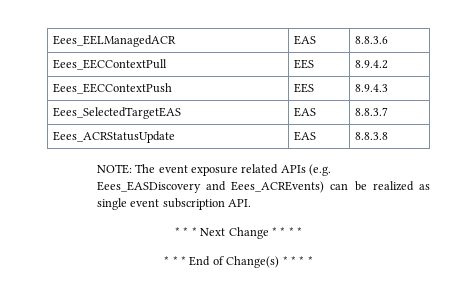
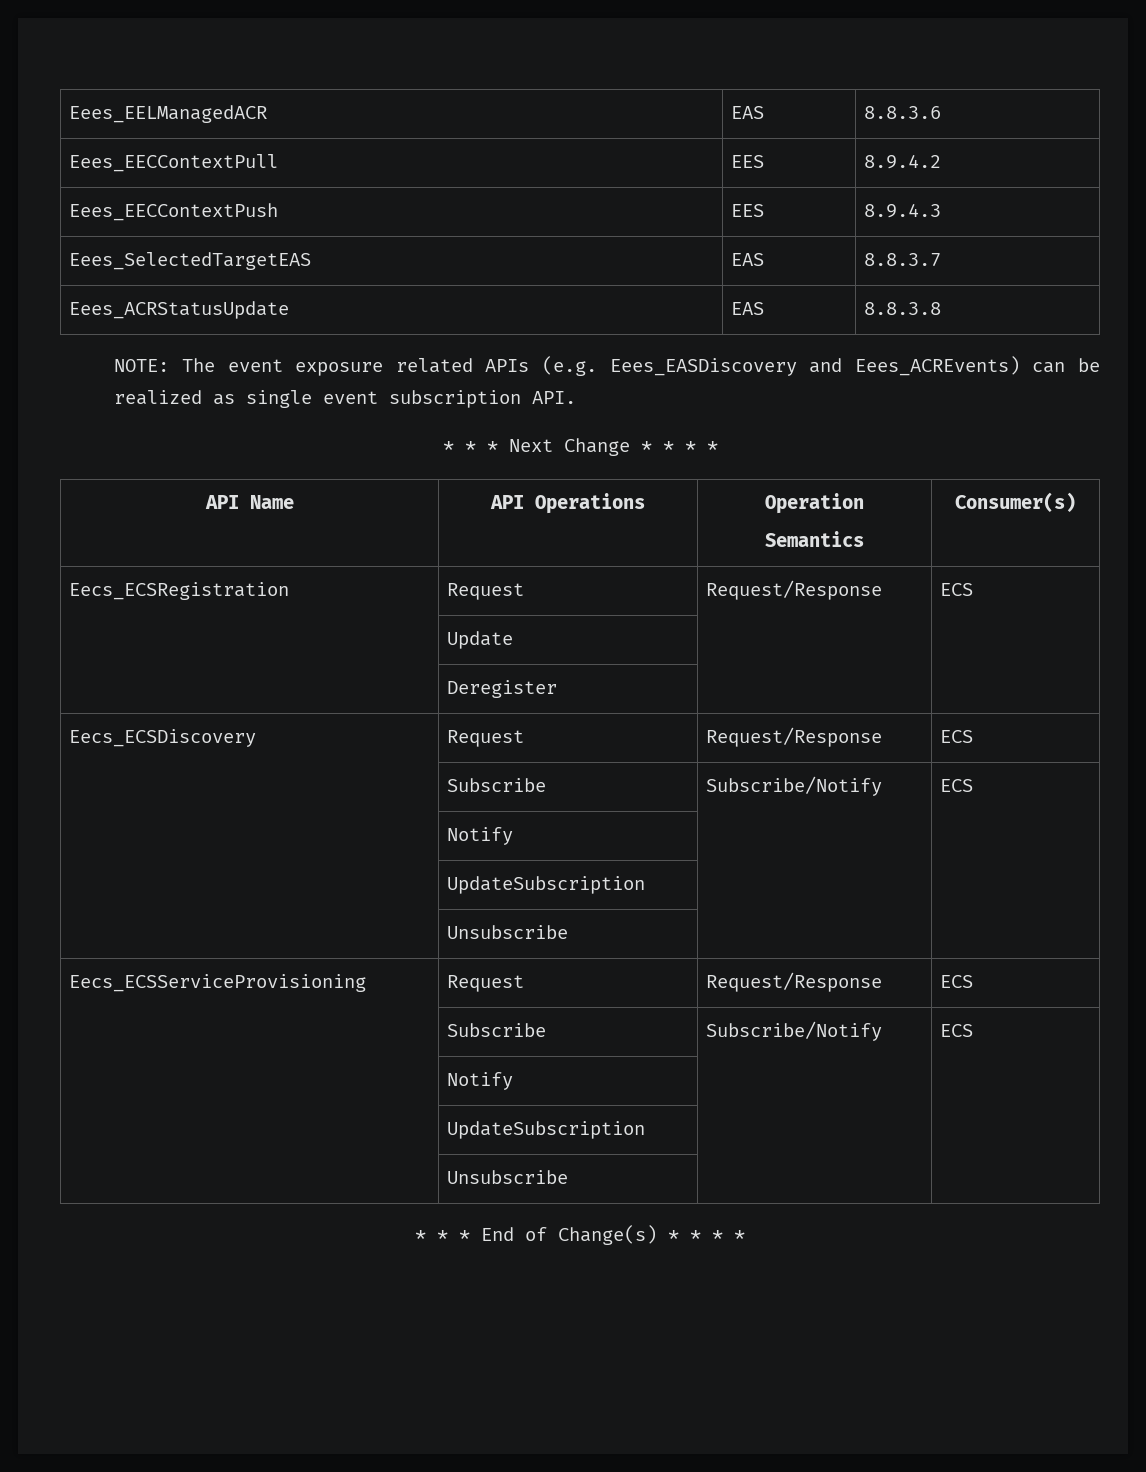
(302, 231) none -> [204,495,294,509] [490,493,645,514] [765,493,864,514] [765,531,864,547] [955,492,1076,512] [69,582,290,600] [447,583,525,600] [706,580,883,600] [940,583,974,596] [447,631,514,649] [447,680,558,698] [69,729,257,747] [447,730,525,747] [706,727,883,747] [940,730,974,743] [447,778,547,792] [706,776,883,796] [940,779,974,792] [447,827,514,845] [447,876,646,894] [447,925,569,939] [69,974,367,992] [447,975,525,992] [706,972,883,992] [940,975,974,988] [447,1023,547,1037] [706,1021,883,1041] [940,1024,974,1037] [447,1072,514,1090] [447,1121,646,1139] [447,1170,569,1184] // API Name | API Operations | Operation // Semantics | Consumer(s) // Eecs_ECSRegistration | Request | Request/Response | ECS // | Update | | // | Deregister | | // Eecs_ECSDiscovery | Request | Request/Response | ECS // | Subscribe | Subscribe/Notify | ECS // | Notify | | // | UpdateSubscription | | // | Unsubscribe | | // Eecs_ECSServiceProvisioning | Request | Request/Response | ECS // | Subscribe | Subscribe/Notify | ECS // | Notify | | // | UpdateSubscription | | // | Unsubscribe | |

